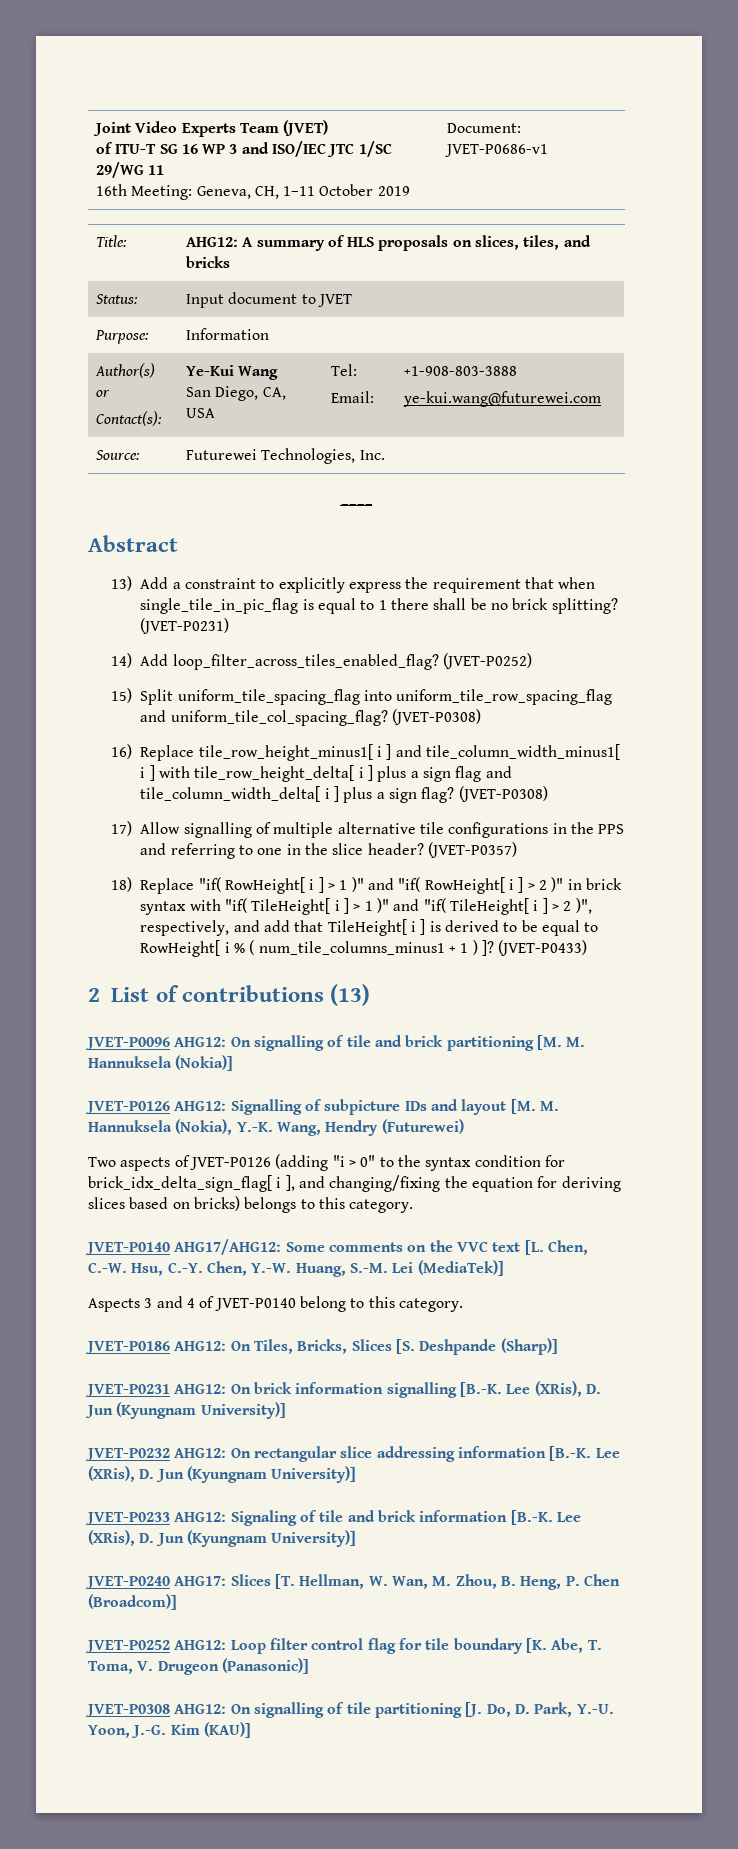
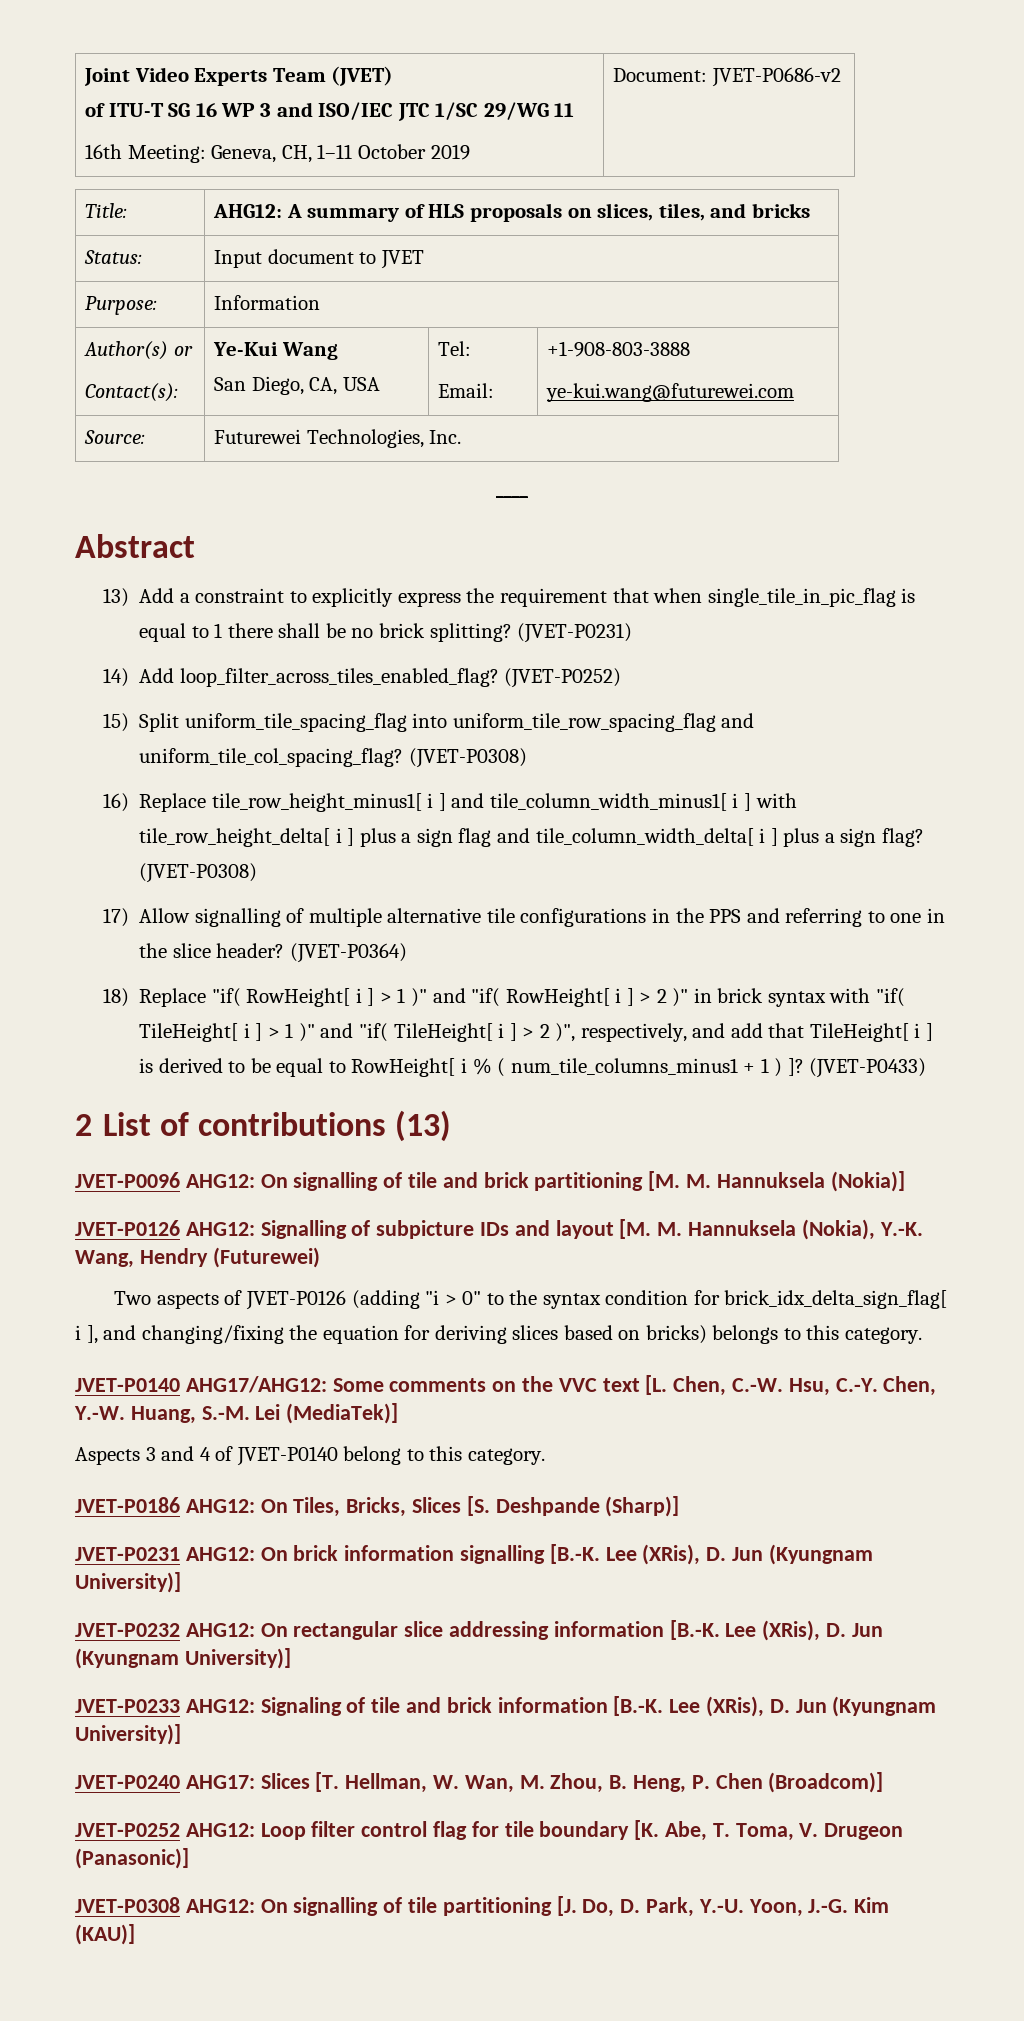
[444,144,548,157] JVET-P0686-v1 -> [711,67,841,87] JVET-P0686-v2
[427,842,517,858] (JVET-P0357) -> [289,943,407,963] (JVET-P0364)

